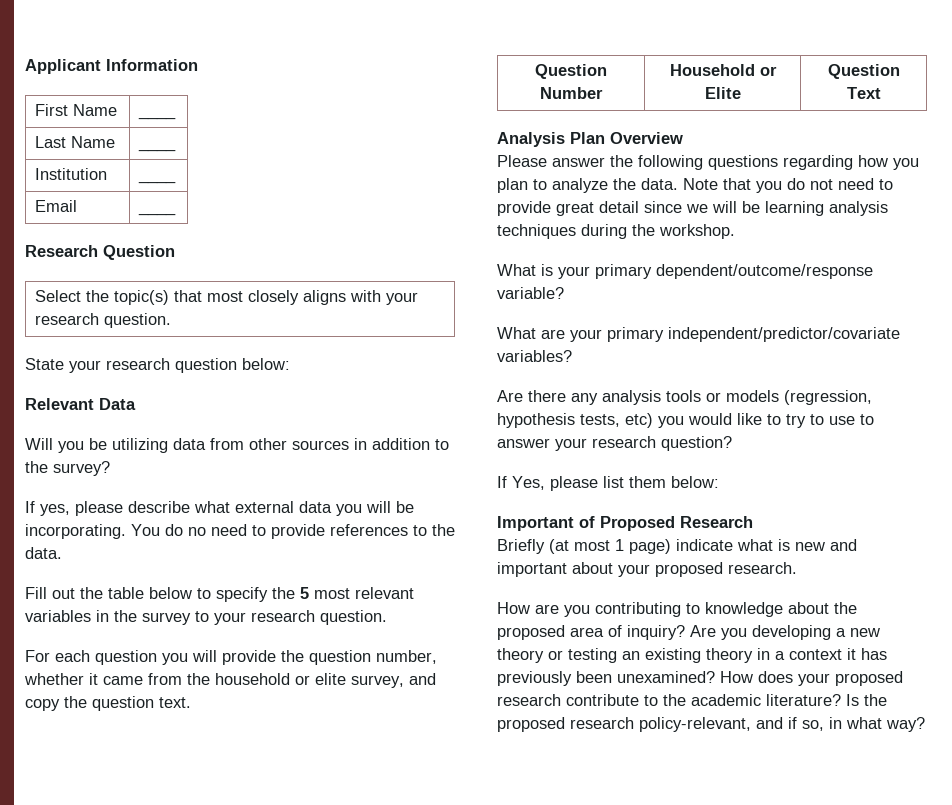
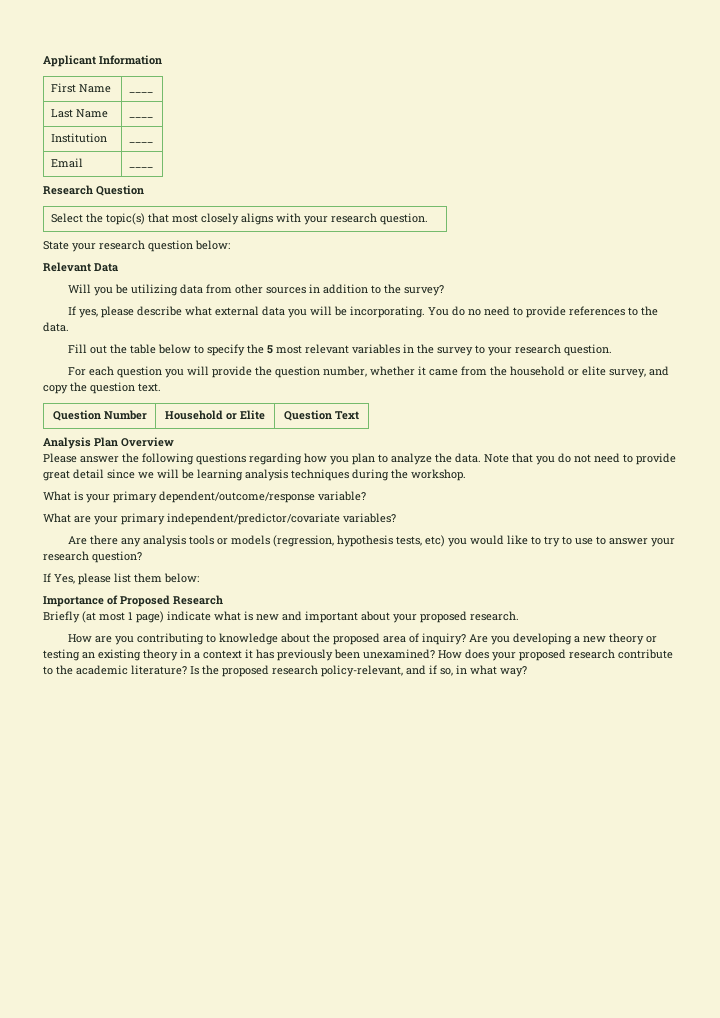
[497,516,574,531] Important -> [43,596,104,607] Importance

